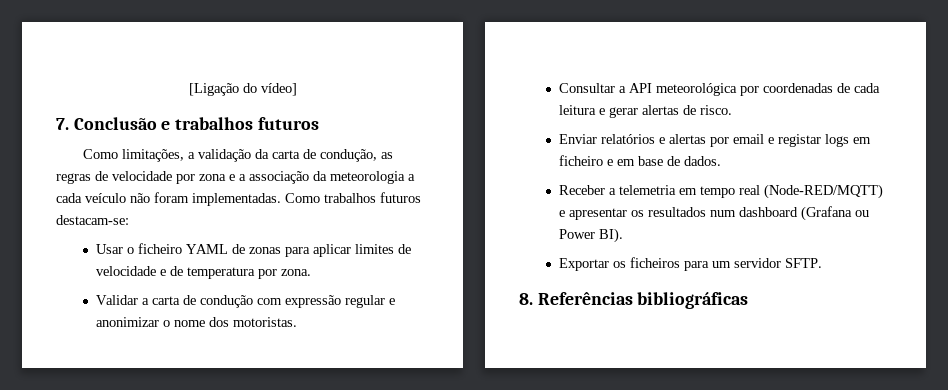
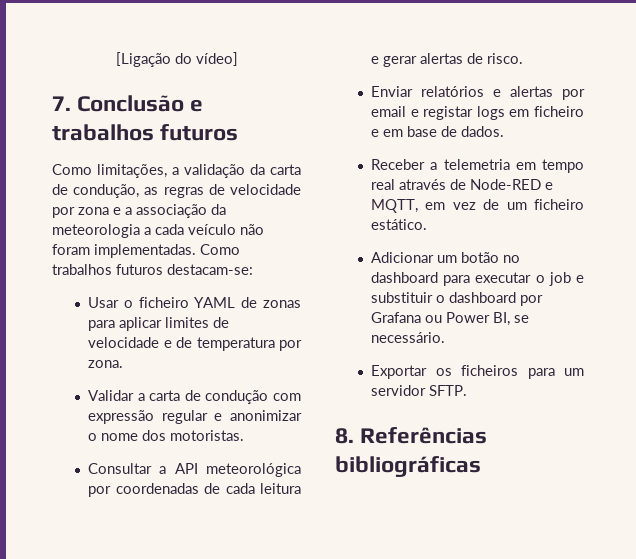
[764,184,884,199] [559,206,870,221] [559,228,624,243] (Node-RED/MQTT) e apresentar os resultados num dashboard (Grafana ou Power BI). -> [399,179,554,190] [371,199,584,213] [371,219,428,230] [371,252,521,263] [371,272,584,286] [371,292,544,306] [371,312,530,326] [371,332,446,343] através de Node-RED e MQTT, em vez de um ficheiro estático. // Adicionar um botão no dashboard para executar o job e substituir o dashboard por Grafana ou Power BI, se necessário.

